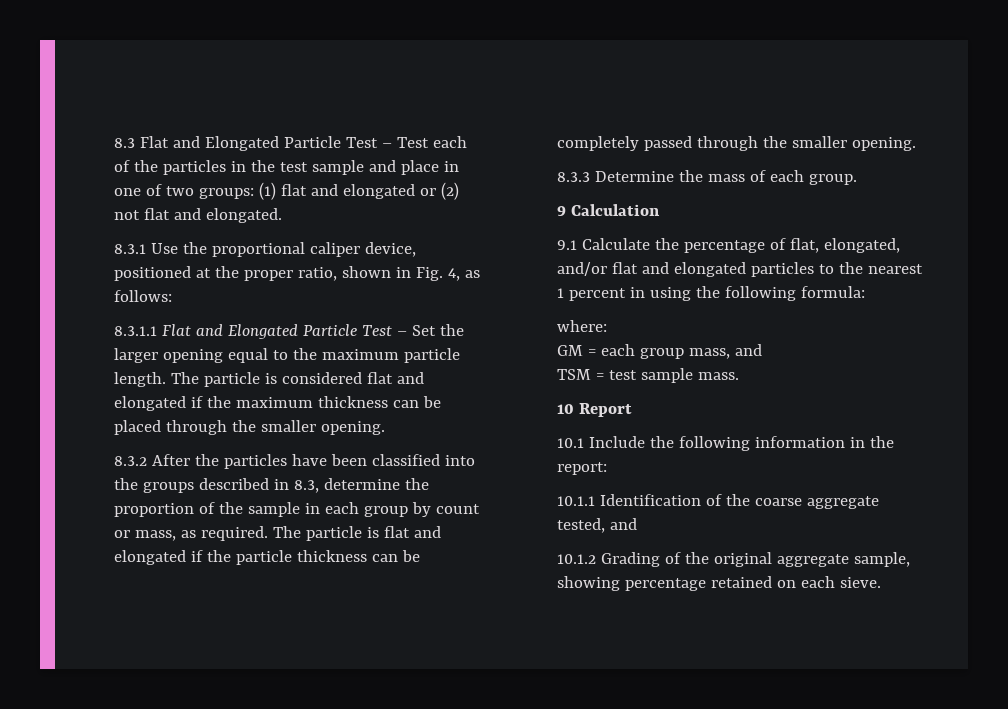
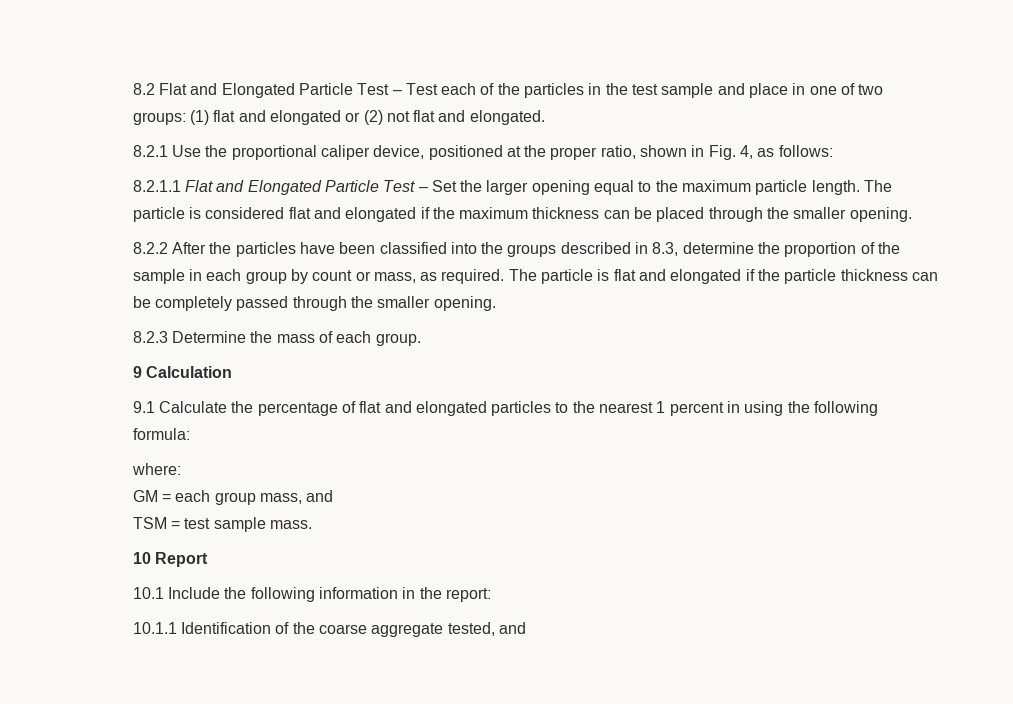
[114,138,136,148] 8.3 -> [132,83,155,95] 8.2
[114,244,147,254] 8.3.1 -> [132,145,168,157] 8.2.1
[114,326,158,336] 8.3.1.1 -> [132,180,181,192] 8.2.1.1
[114,456,148,466] 8.3.2 -> [132,242,168,254] 8.2.2
[557,172,591,182] 8.3.3 -> [132,331,168,343] 8.2.3
[790,238,901,253] [557,262,608,276] flat, elongated, and/or -> (356, 407) none
[557,552,911,567] [557,576,882,591] // 10.1.2 Grading of the original aggregate sample, showing percentage retained on each sieve. -> (526, 628) none

